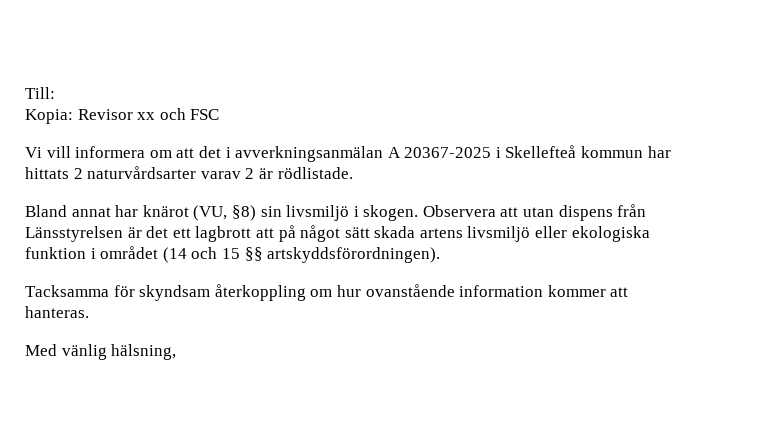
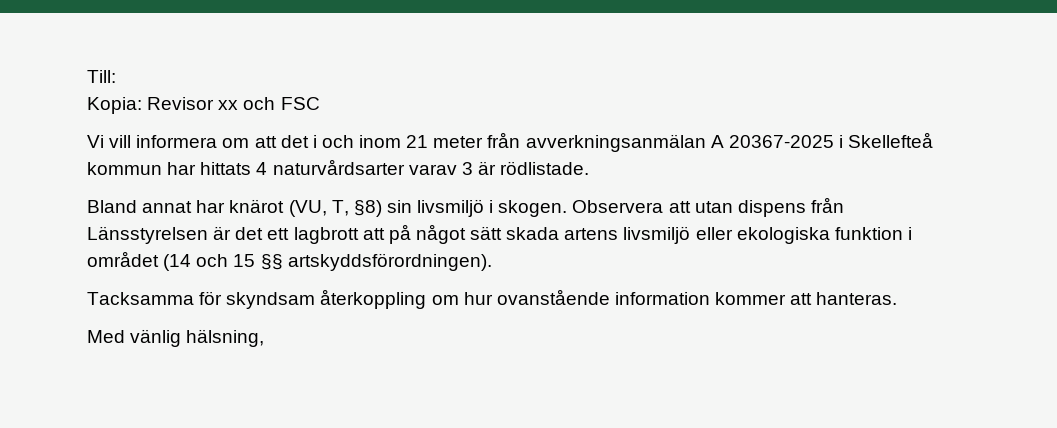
(231, 152) none -> [321,132,521,148] och inom 21 meter från
[73,168,83,179] 2 -> [256,162,268,175] 4
[245,168,255,179] 2 -> [461,162,473,175] 3
(228, 213) none -> [331,200,349,216] T,

